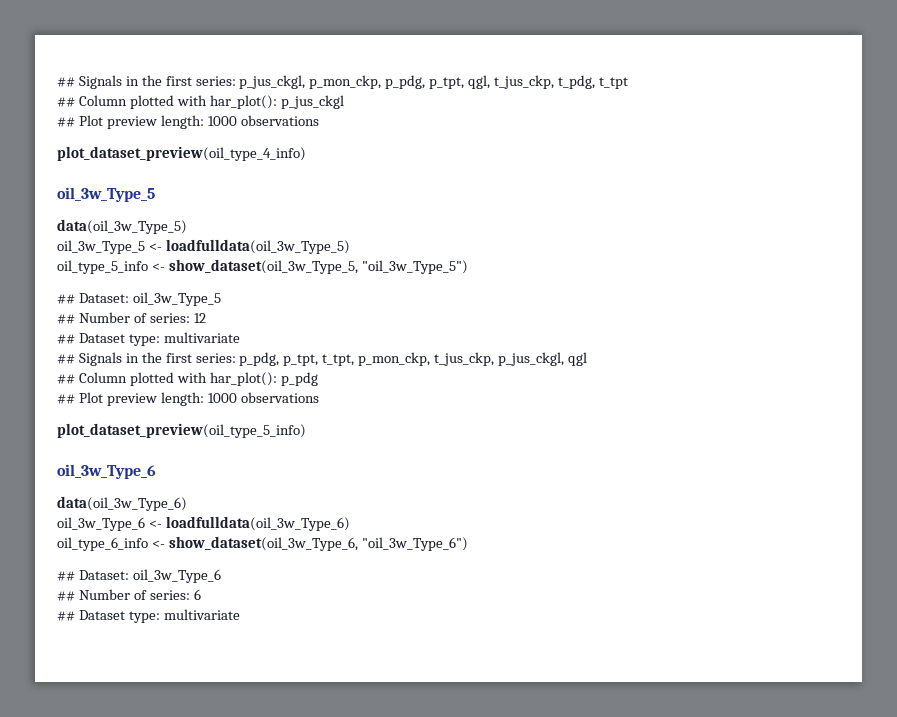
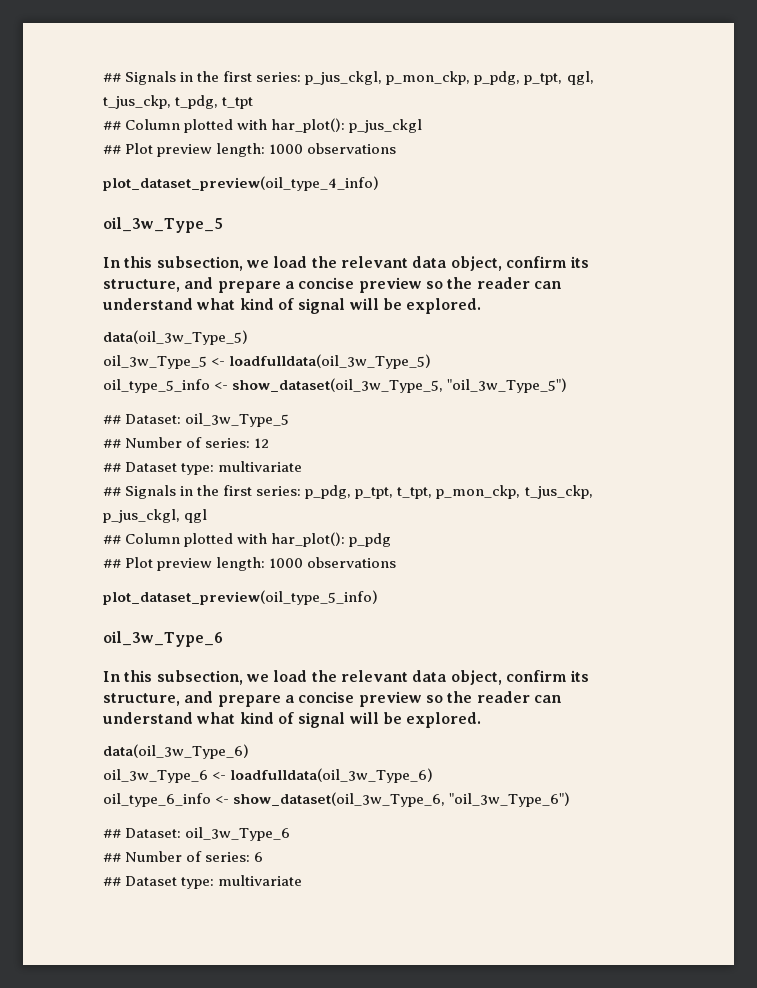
(155, 194) none -> [103,256,590,271] [103,277,562,293] [102,298,482,314] // In this subsection, we load the relevant data object, confirm its structure, and prepare a concise preview so the reader can understand what kind of signal will be explored.
(156, 471) none -> [103,670,590,685] [103,691,562,707] [102,712,482,728] // In this subsection, we load the relevant data object, confirm its structure, and prepare a concise preview so the reader can understand what kind of signal will be explored.

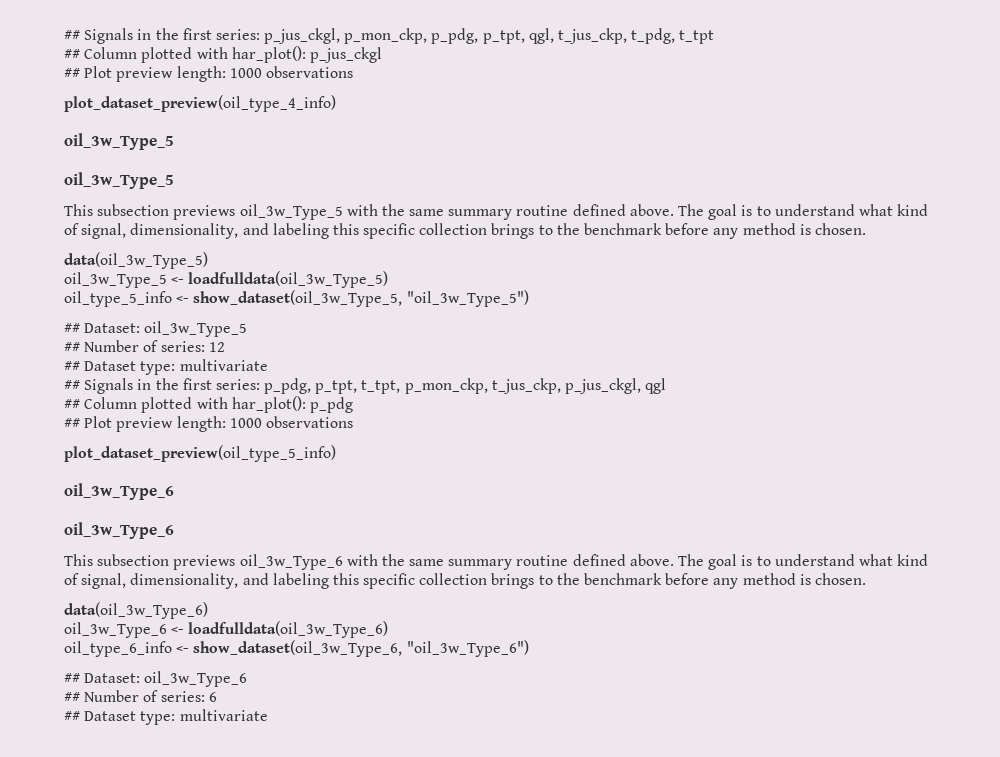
[103,256,590,271] [103,277,562,293] [102,298,482,314] In this subsection, we load the relevant data object, confirm its structure, and prepare a concise preview so the reader can understand what kind of signal will be explored. -> [64,172,174,189] [64,204,929,220] [64,223,866,239] oil_3w_Type_5 // This subsection previews oil_3w_Type_5 with the same summary routine defined above. The goal is to understand what kind of signal, dimensionality, and labeling this specific collection brings to the benchmark before any method is chosen.
[103,670,590,685] [103,691,562,707] [102,712,482,728] In this subsection, we load the relevant data object, confirm its structure, and prepare a concise preview so the reader can understand what kind of signal will be explored. -> [64,522,174,539] [64,554,929,570] [64,573,866,589] oil_3w_Type_6 // This subsection previews oil_3w_Type_6 with the same summary routine defined above. The goal is to understand what kind of signal, dimensionality, and labeling this specific collection brings to the benchmark before any method is chosen.

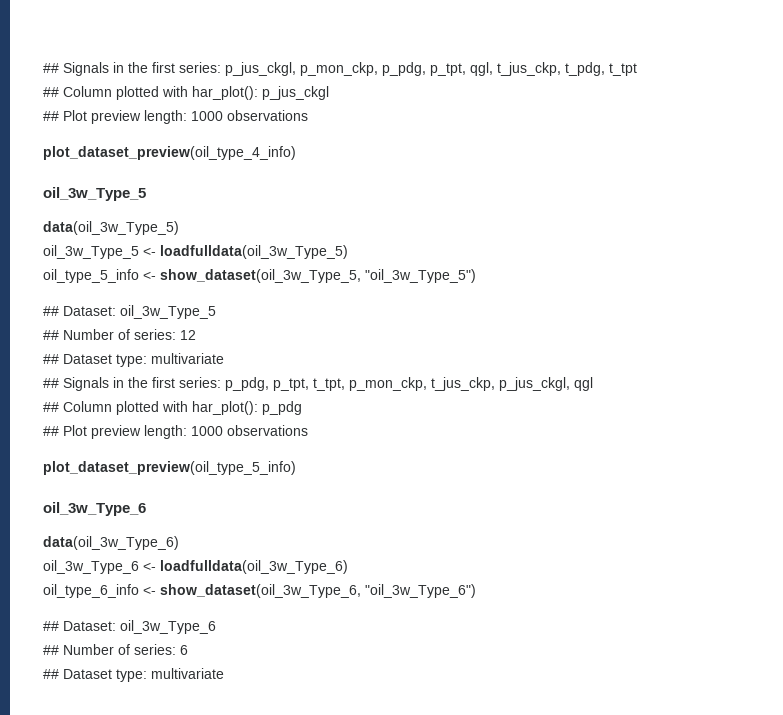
[64,172,174,189] [64,204,929,220] [64,223,866,239] // oil_3w_Type_5 // This subsection previews oil_3w_Type_5 with the same summary routine defined above. The goal is to understand what kind of signal, dimensionality, and labeling this specific collection brings to the benchmark before any method is chosen. -> (146, 194) none
[64,522,174,539] [64,554,929,570] [64,573,866,589] // oil_3w_Type_6 // This subsection previews oil_3w_Type_6 with the same summary routine defined above. The goal is to understand what kind of signal, dimensionality, and labeling this specific collection brings to the benchmark before any method is chosen. -> (146, 509) none

